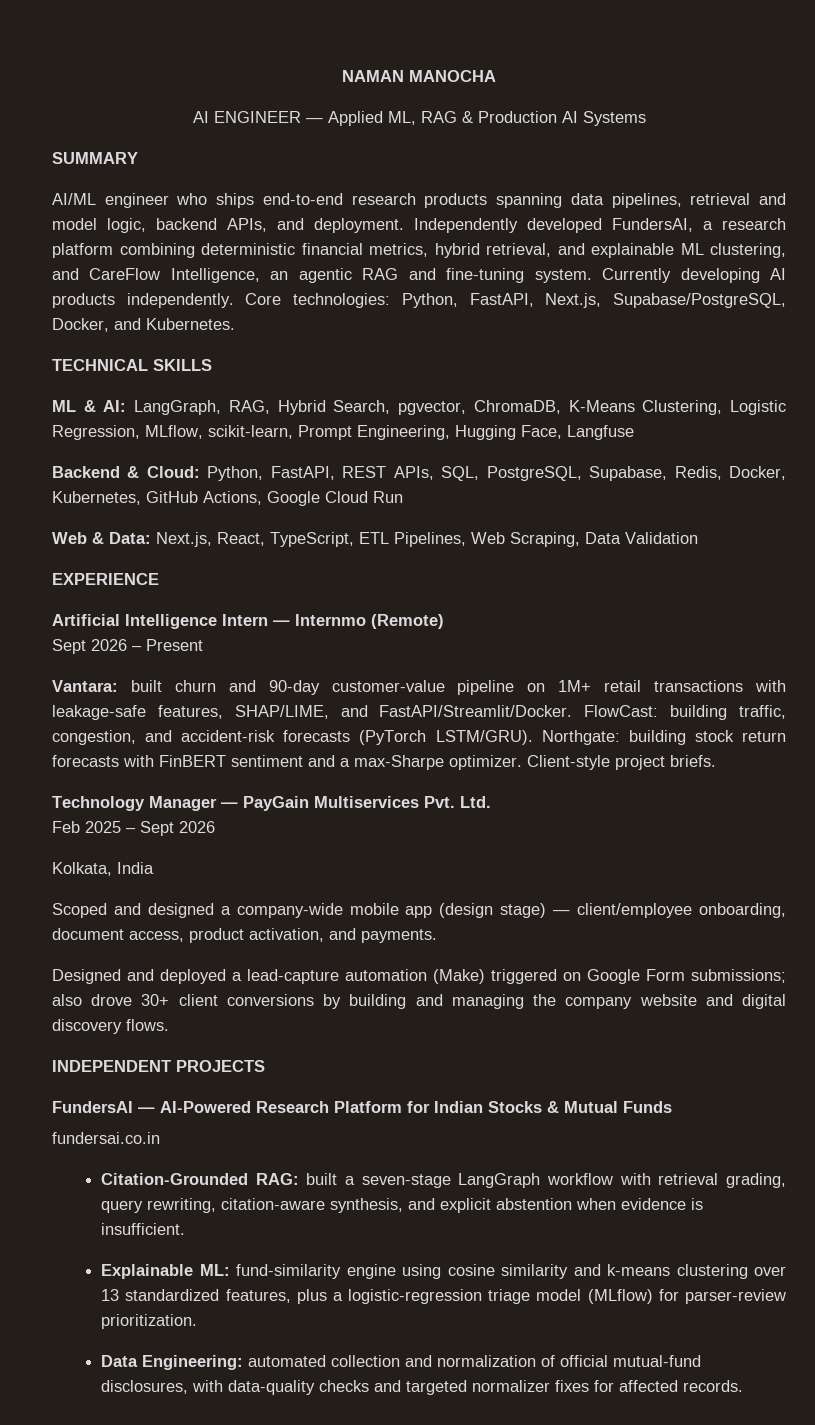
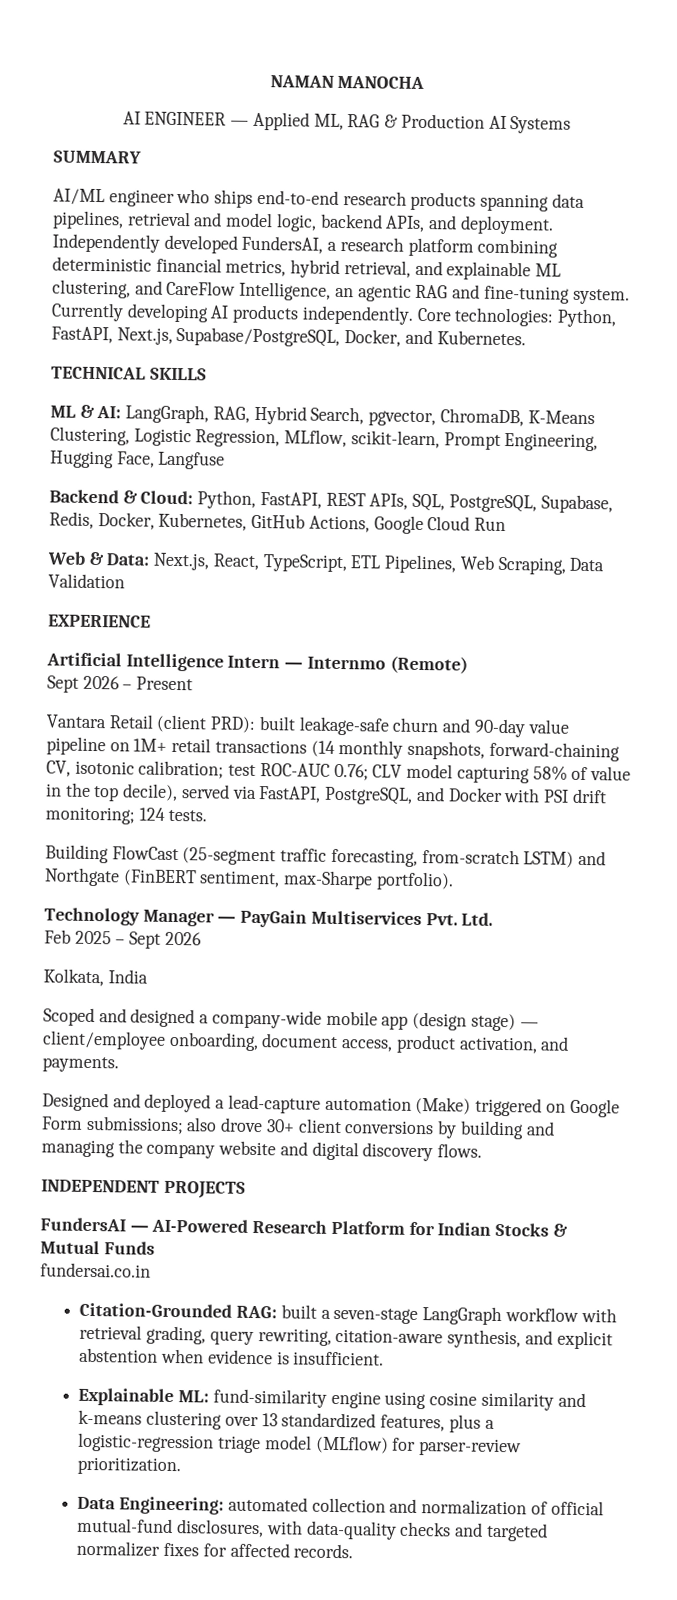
[52,680,162,692] Vantara: built -> [46,714,390,736] Vantara Retail (client PRD): built leakage-safe
[331,680,445,692] customer-value -> [527,719,569,734] value
[755,680,786,692] [52,705,786,720] [52,730,786,745] [52,755,716,770] with leakage-safe features, SHAP/LIME, and FastAPI/Streamlit/Docker. FlowCast: building traffic, congestion, and accident-risk forecasts (PyTorch LSTM/GRU). Northgate: building stock return forecasts with FinBERT sentiment and a max-Sharpe optimizer. Client-style project briefs. -> [310,739,620,762] [46,760,631,784] [46,782,607,805] [45,806,208,825] [45,844,607,868] [44,867,454,891] (14 monthly snapshots, forward-chaining CV, isotonic calibration; test ROC-AUC 0.76; CLV model capturing 58% of value in the top decile), served via FastAPI, PostgreSQL, and Docker with PSI drift monitoring; 124 tests. // Building FlowCast (25-segment traffic forecasting, from-scratch LSTM) and Northgate (FinBERT sentiment, max-Sharpe portfolio).

